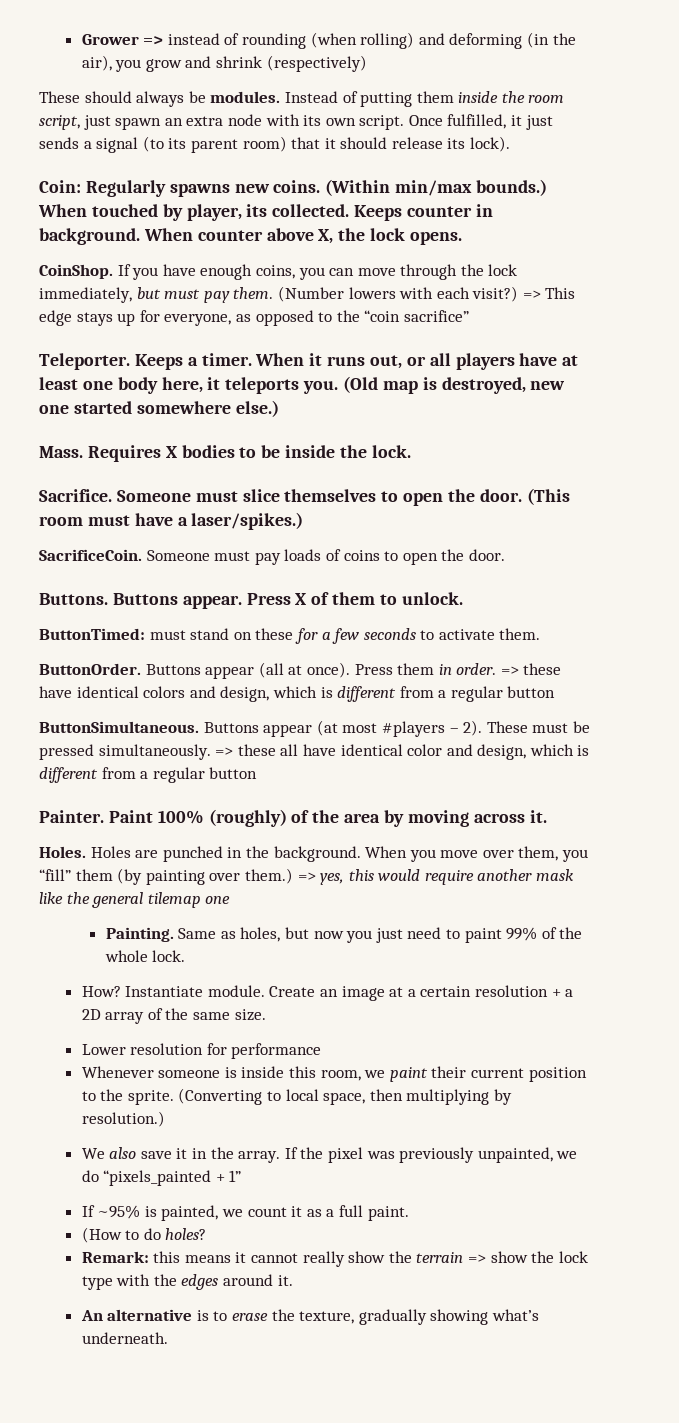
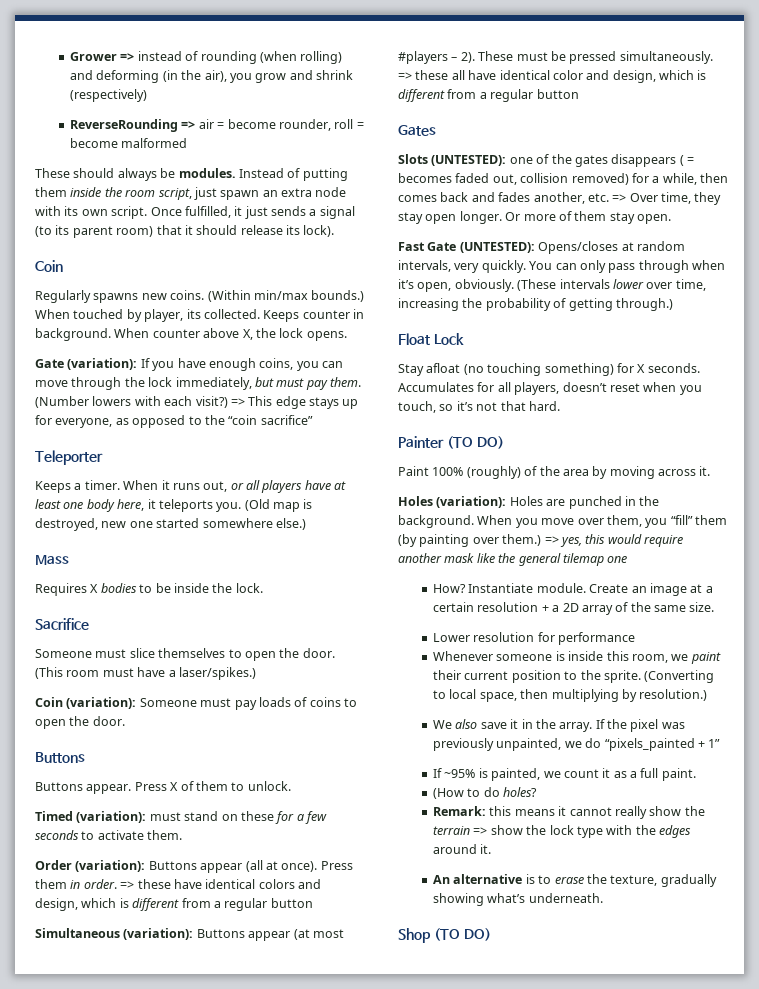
(367, 63) none -> [69,119,364,132] [69,138,188,148] // ReverseRounding => air = become rounder, roll = become malformed
[39,180,81,193] Coin: -> [35,260,63,272] Coin //
[39,264,113,279] CoinShop. -> [35,358,138,370] Gate (variation):
[39,353,130,370] Teleporter. -> [35,450,103,465] Teleporter //
[39,446,83,458] Mass. -> [35,555,69,565] Mass //
[39,489,112,502] Sacrifice. -> [35,618,89,630] Sacrifice //
[39,549,142,561] SacrificeCoin. -> [35,697,137,709] Coin (variation):
[39,593,108,605] Buttons. -> [35,752,85,763] Buttons //
[39,628,145,640] ButtonTimed: -> [35,811,147,823] Timed (variation):
[39,663,141,675] ButtonOrder. -> [35,860,146,872] Order (variation):
[39,721,199,733] ButtonSimultaneous. -> [35,928,194,940] Simultaneous (variation):
[39,810,104,823] Painter. -> [398,125,436,136] [398,154,694,167] [398,173,728,185] [398,192,722,205] [398,211,671,224] [398,241,685,254] [398,260,725,273] [398,279,706,292] [398,298,673,311] [398,333,464,345] [398,363,700,376] [398,382,702,395] [398,401,560,413] [398,436,504,449] Gates // Slots (UNTESTED): one of the gates disappears ( = becomes faded out, collision removed) for a while, then comes back and fades another, etc. => Over time, they stay open longer. Or more of them stay open. // Fast Gate (UNTESTED): Opens/closes at random intervals, very quickly. You can only pass through when it’s open, obviously. (These intervals lower over time, increasing the probability of getting through.) // Float Lock // Stay afloat (no touching something) for X seconds. Accumulates for all players, doesn’t reset when you touch, so it’s not that hard. // Painter (TO DO) //
[39,846,86,858] Holes. -> [398,496,507,508] Holes (variation):
[105,927,583,943] [104,950,186,962] // Painting. Same as holes, but now you just need to paint 99% of the whole lock. -> (628, 559) none
(168, 1338) none -> [398,928,491,943] // Shop (TO DO)

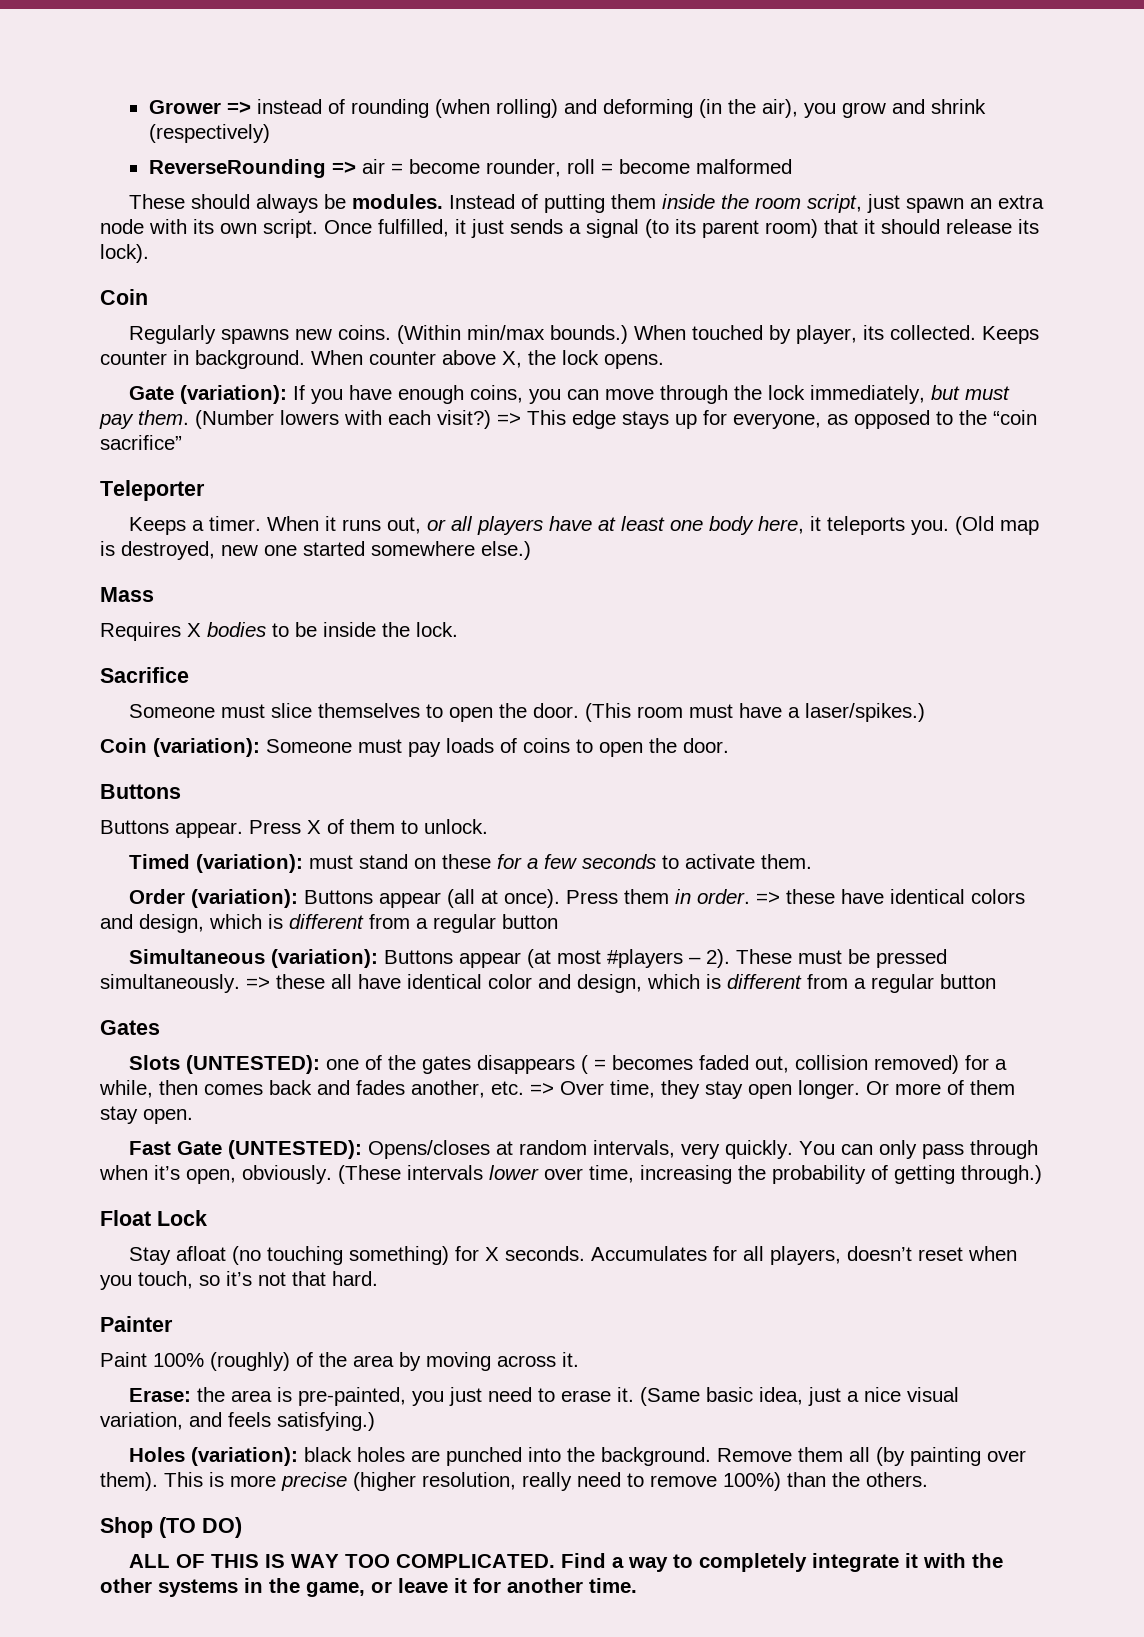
[446,436,504,449] (TO DO) -> (173, 1324) none
(711, 471) none -> [129,1387,960,1406] [100,1412,375,1431] // Erase: the area is pre-painted, you just need to erase it. (Same basic idea, just a nice visual variation, and feels satisfying.)
[509,496,543,506] Holes -> [304,1447,406,1462] black holes
[624,496,636,506] in -> [528,1447,562,1462] into
[477,515,727,528] [398,534,683,547] [398,553,628,566] [432,583,713,596] [432,602,715,615] [432,632,636,645] [432,651,721,664] [432,670,715,683] [432,689,708,702] [432,719,685,732] [432,738,721,751] [432,768,696,781] [432,787,538,799] [432,806,705,819] [432,825,691,838] [432,844,492,854] [432,874,717,887] [432,893,603,906] [398,928,491,943] When you move over them, you “fill” them (by painting over them.) => yes, this would require another mask like the general tilemap one // How? Instantiate module. Create an image at a certain resolution + a 2D array of the same size. // Lower resolution for performance // Whenever someone is inside this room, we paint their current position to the sprite. (Converting to local space, then multiplying by resolution.) // We also save it in the array. If the pixel was previously unpainted, we do “pixels_painted + 1” // If ~95% is painted, we count it as a full paint. // (How to do holes? // Remark: this means it cannot really show the terrain => show the lock type with the edges around it. // An alternative is to erase the texture, gradually showing what’s underneath. // Shop (TO DO) -> [717,1447,1027,1466] [100,1472,928,1491] [100,1517,242,1538] [129,1553,1004,1572] [100,1578,637,1597] Remove them all (by painting over them). This is more precise (higher resolution, really need to remove 100%) than the others. // Shop (TO DO) // ALL OF THIS IS WAY TOO COMPLICATED. Find a way to completely integrate it with the other systems in the game, or leave it for another time.

